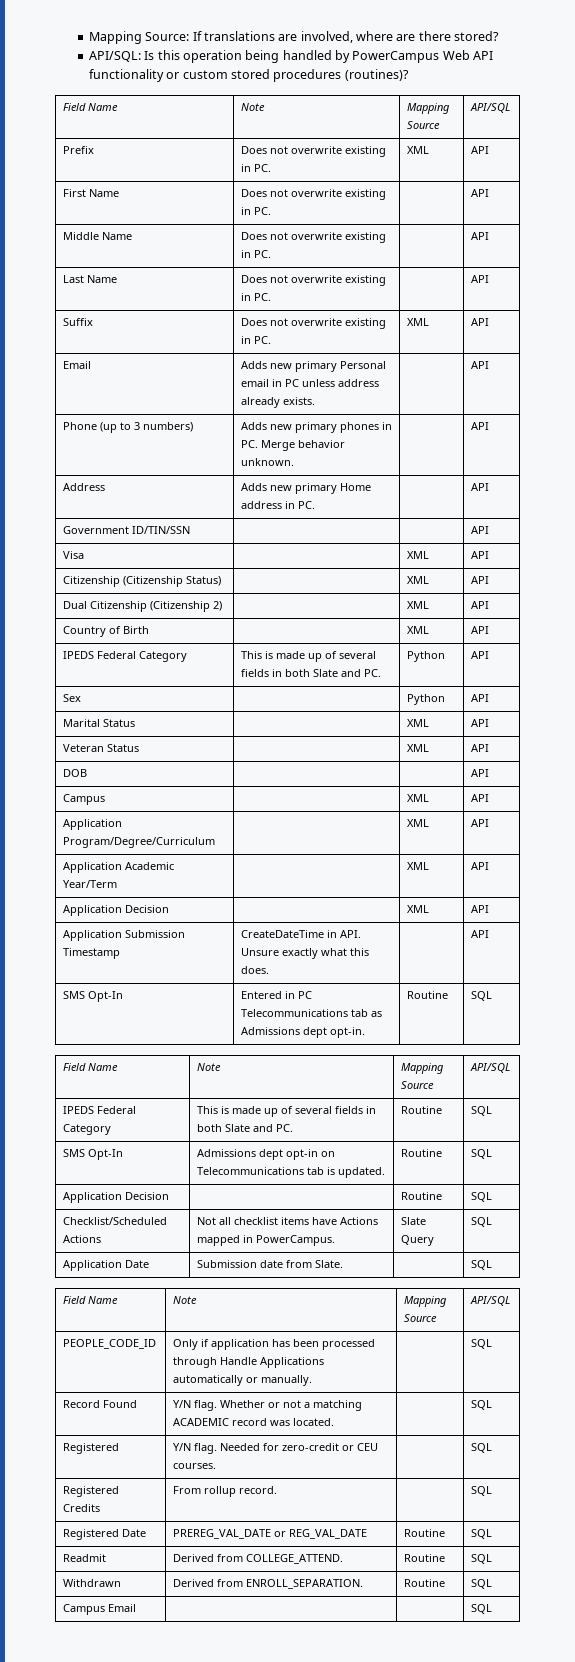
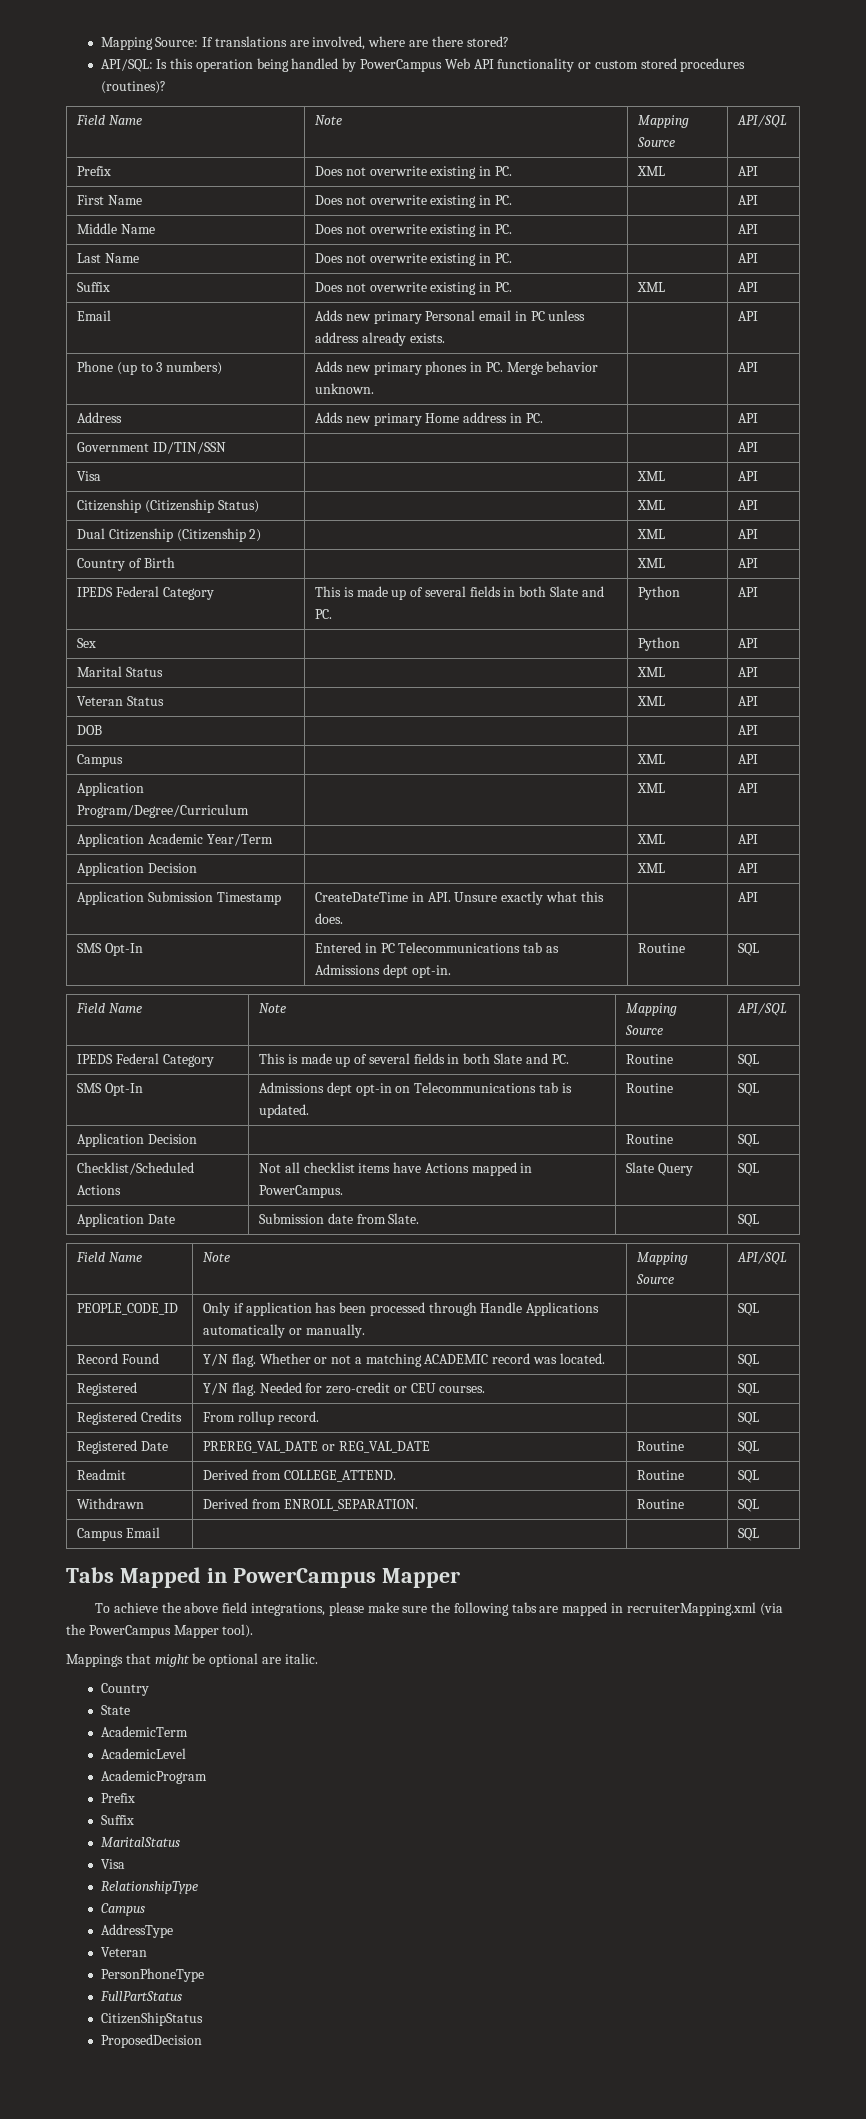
(492, 1609) none -> [66,1567,460,1588] [95,1602,783,1616] [66,1624,254,1638] [66,1653,318,1667] [100,1683,149,1696] [100,1705,130,1715] [100,1726,188,1737] [100,1748,186,1759] [100,1770,207,1784] [100,1793,135,1803] [100,1815,134,1825] [100,1837,180,1847] [100,1859,125,1869] [100,1881,198,1894] [100,1903,145,1916] [100,1924,173,1938] [100,1947,147,1957] [100,1968,204,1982] [99,1991,182,2001] [100,2012,203,2026] [100,2034,202,2048] // Tabs Mapped in PowerCampus Mapper // To achieve the above field integrations, please make sure the following tabs are mapped in recruiterMapping.xml (via the PowerCampus Mapper tool). // Mappings that might be optional are italic. // Country // State // AcademicTerm // AcademicLevel // AcademicProgram // Prefix // Suffix // MaritalStatus // Visa // RelationshipType // Campus // AddressType // Veteran // PersonPhoneType // FullPartStatus // CitizenShipStatus // ProposedDecision

